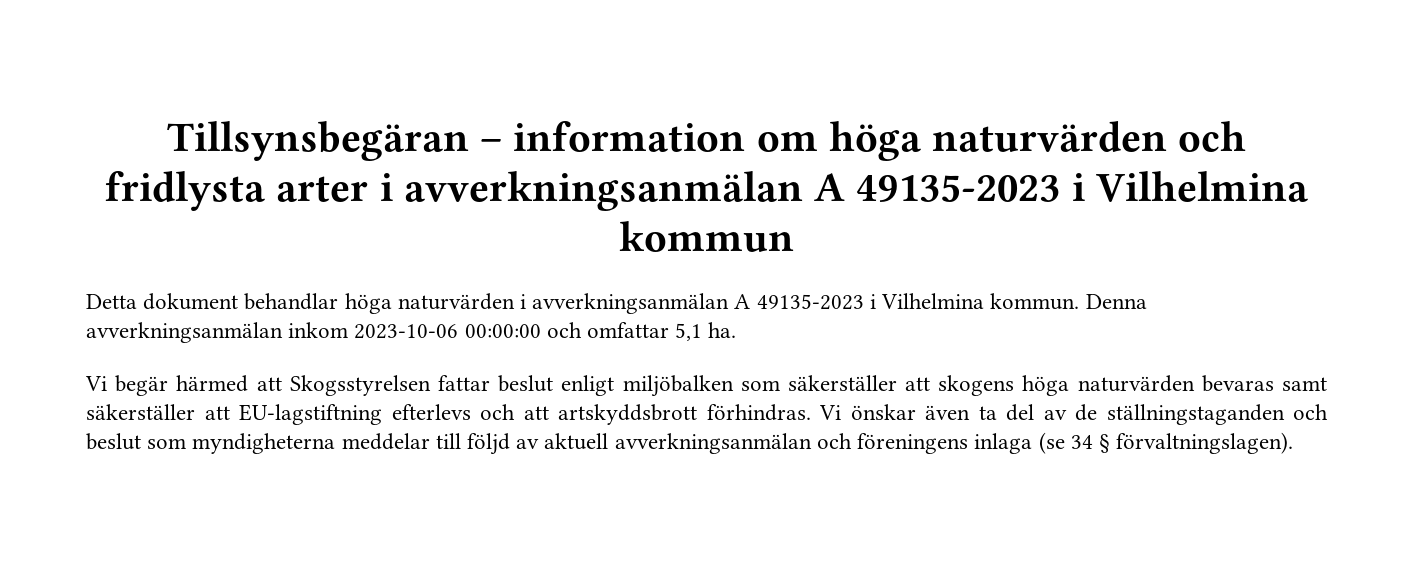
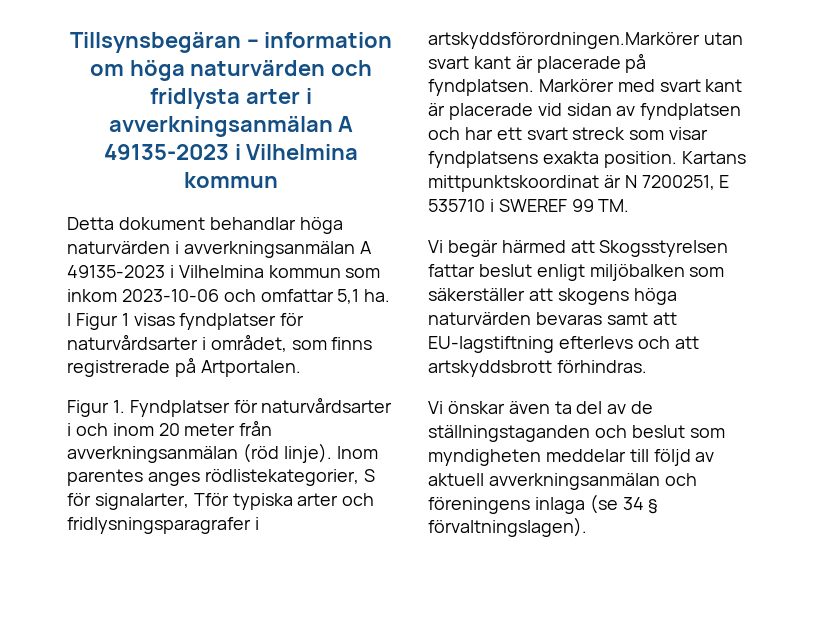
[990,293,1147,310] [86,322,283,343] kommun. Denna avverkningsanmälan -> [268,265,381,278] kommun som
[464,324,541,338] 00:00:00 -> (219, 295) none
(737, 330) none -> [67,313,305,330] [67,334,373,352] [67,357,301,377] [67,397,393,417] [67,420,273,436] [67,443,378,463] [67,469,375,486] [67,493,375,510] [67,517,259,534] [428,32,743,49] [428,53,647,73] [428,79,743,96] [428,103,742,120] [428,127,709,140] [428,151,746,168] [428,175,730,192] [428,199,630,212] I Figur 1 visas fyndplatser för naturvårdsarter i området, som finns registrerade på Artportalen. // Figur 1. Fyndplatser för naturvårdsarter i och inom 20 meter från avverkningsanmälan (röd linje). Inom parentes anges rödlistekategorier, S för signalarter, Tför typiska arter och fridlysningsparagrafer i artskyddsförordningen.Markörer utan svart kant är placerade på fyndplatsen. Markörer med svart kant är placerade vid sidan av fyndplatsen och har ett svart streck som visar fyndplatsens exakta position. Kartans mittpunktskoordinat är N 7200251, E 535710 i SWEREF 99 TM.
[86,404,195,420] säkerställer -> (648, 318) none
(811, 412) none -> (647, 366) //
[192,433,336,454] myndigheterna -> [428,449,541,466] myndigheten

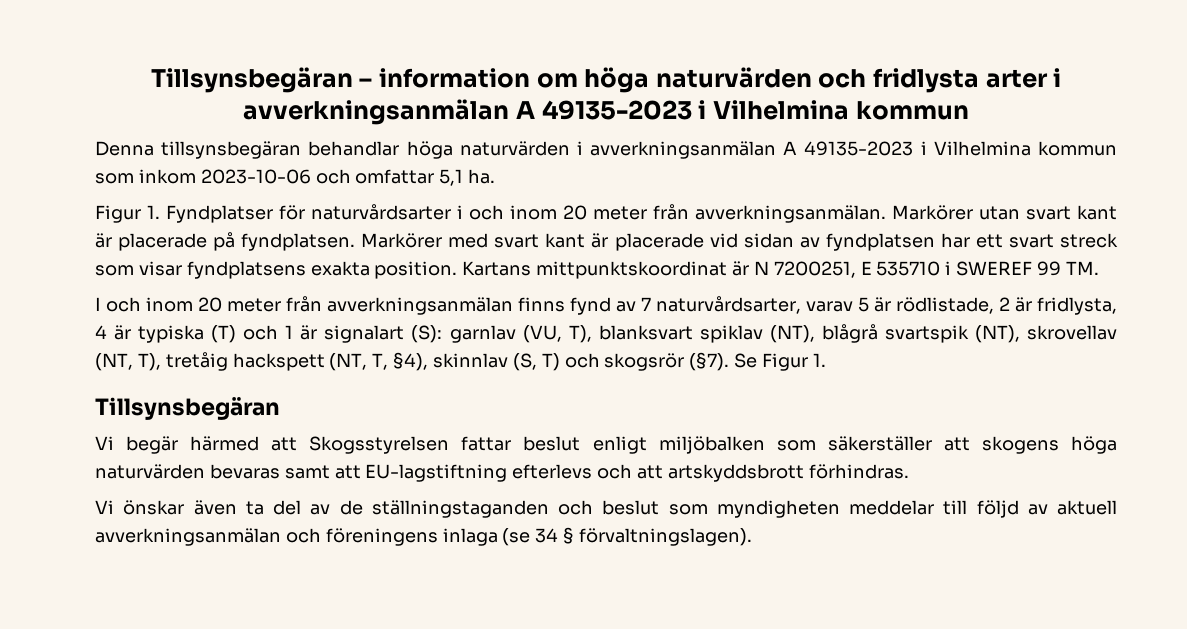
[67,217,205,230] Detta dokument -> [95,141,302,159] Denna tillsynsbegäran
[67,313,305,330] [67,334,373,352] [67,357,301,377] I Figur 1 visas fyndplatser för naturvårdsarter i området, som finns registrerade på Artportalen. -> (496, 176) none
[67,443,378,463] [67,469,375,486] [67,493,375,510] [67,517,259,534] [428,32,700,49] avverkningsanmälan (röd linje). Inom parentes anges rödlistekategorier, S för signalarter, Tför typiska arter och fridlysningsparagrafer i artskyddsförordningen.Markörer -> [695,205,973,223] avverkningsanmälan. Markörer
[428,127,460,140] och -> (935, 242) none
(630, 205) none -> [95,296,1117,315] [95,324,1117,343] [95,352,826,371] [95,397,280,420] // I och inom 20 meter från avverkningsanmälan finns fynd av 7 naturvårdsarter, varav 5 är rödlistade, 2 är fridlysta, 4 är typiska (T) och 1 är signalart (S): garnlav (VU, T), blanksvart spiklav (NT), blågrå svartspik (NT), skrovellav (NT, T), tretåig hackspett (NT, T, §4), skinnlav (S, T) och skogsrör (§7). Se Figur 1. // Tillsynsbegäran

